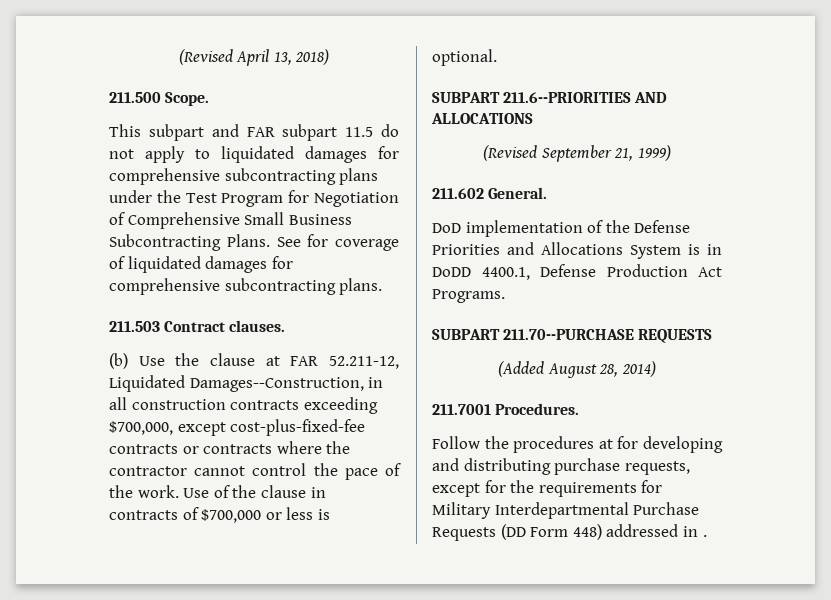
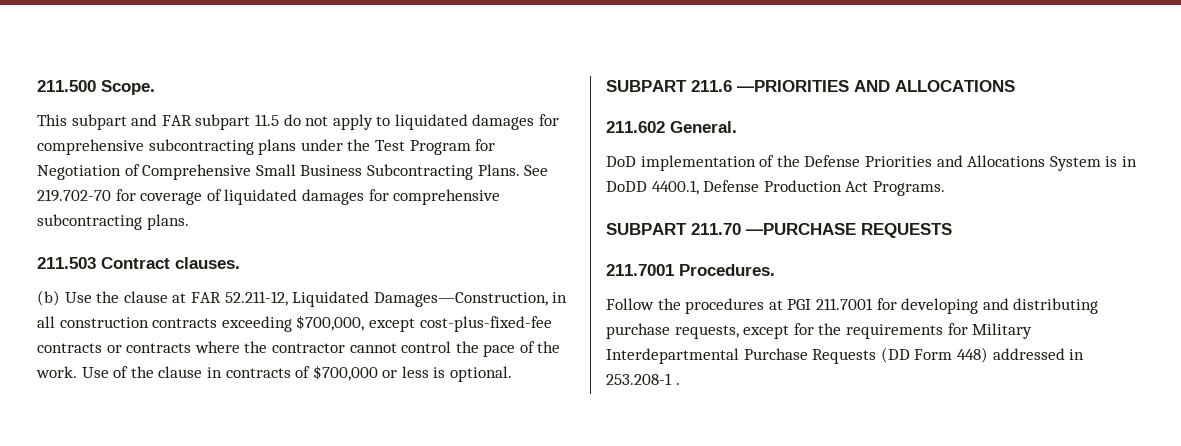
[178,49,330,66] (Revised April 13, 2018) // -> (37, 86) none
(301, 242) none -> [37,189,111,202] 219.702-70
[189,377,364,392] Damages--Construction, -> [373,292,548,307] Damages—Construction,
[503,92,632,103] 211.6--PRIORITIES -> [691,80,849,92] 211.6 —PRIORITIES
[483,145,671,162] // (Revised September 21, 1999) -> (1015, 86) none
[503,329,635,340] 211.70--PURCHASE -> [691,223,856,235] 211.70 —PURCHASE
[498,361,656,378] // (Added August 28, 2014) -> (952, 230) none
(613, 444) none -> [787,298,873,310] PGI 211.7001
(698, 531) none -> [606,373,672,385] 253.208-1

